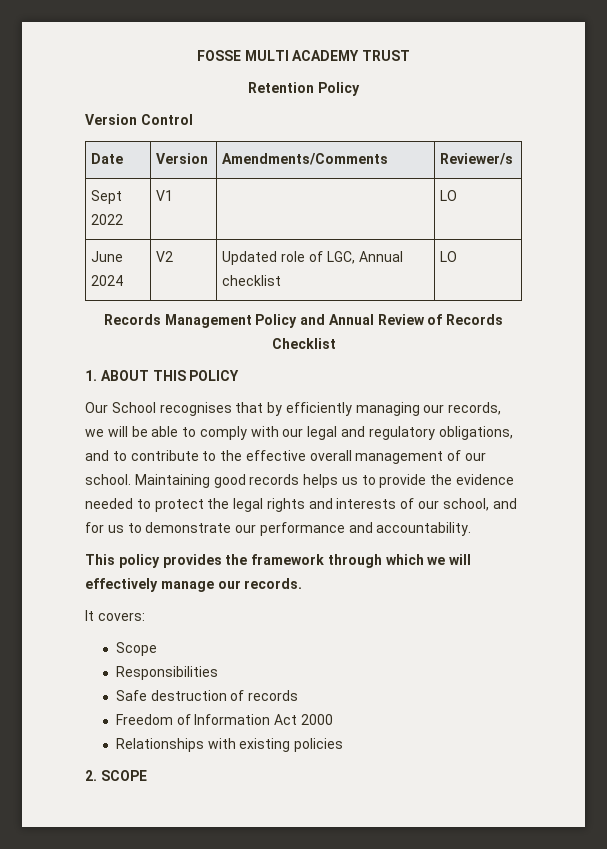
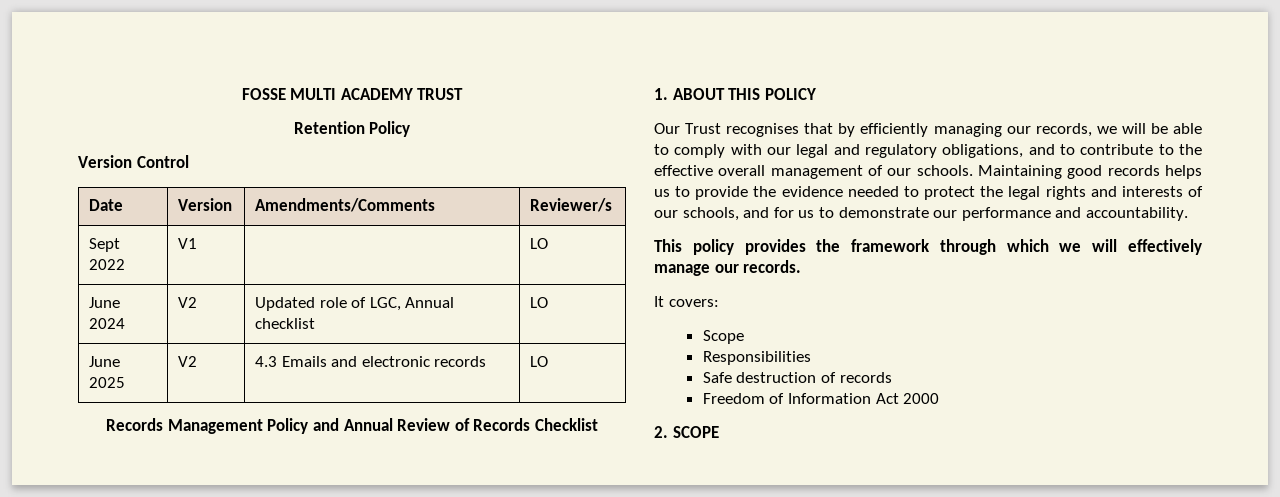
(458, 256) none -> [89,356,121,367] [89,377,126,388] [178,356,198,367] [255,356,487,367] [530,356,549,367] // June 2025 | V2 | 4.3 Emails and electronic records | LO
[111,402,156,413] School -> [685,123,722,134] Trust
[85,474,131,485] school. -> [916,165,973,176] schools.
[442,498,489,511] school, -> [682,207,739,221] schools,
[115,738,344,752] // Relationships with existing policies -> (940, 398) none

